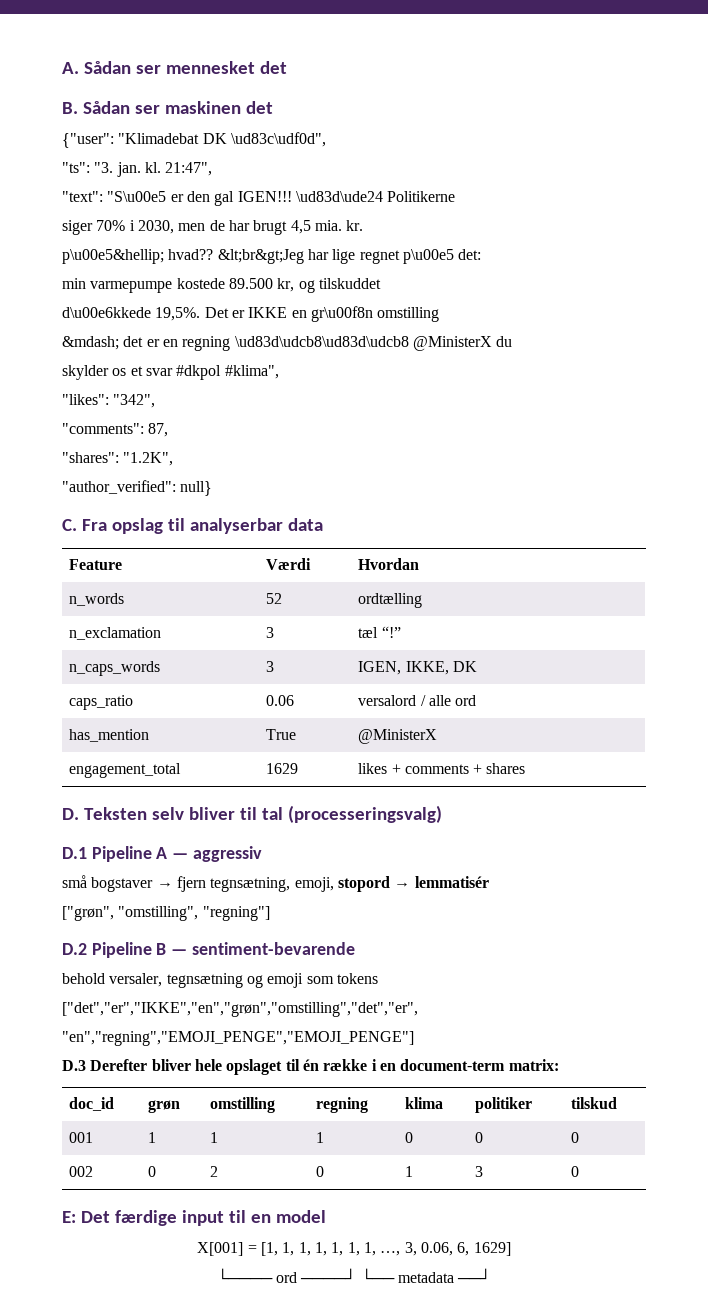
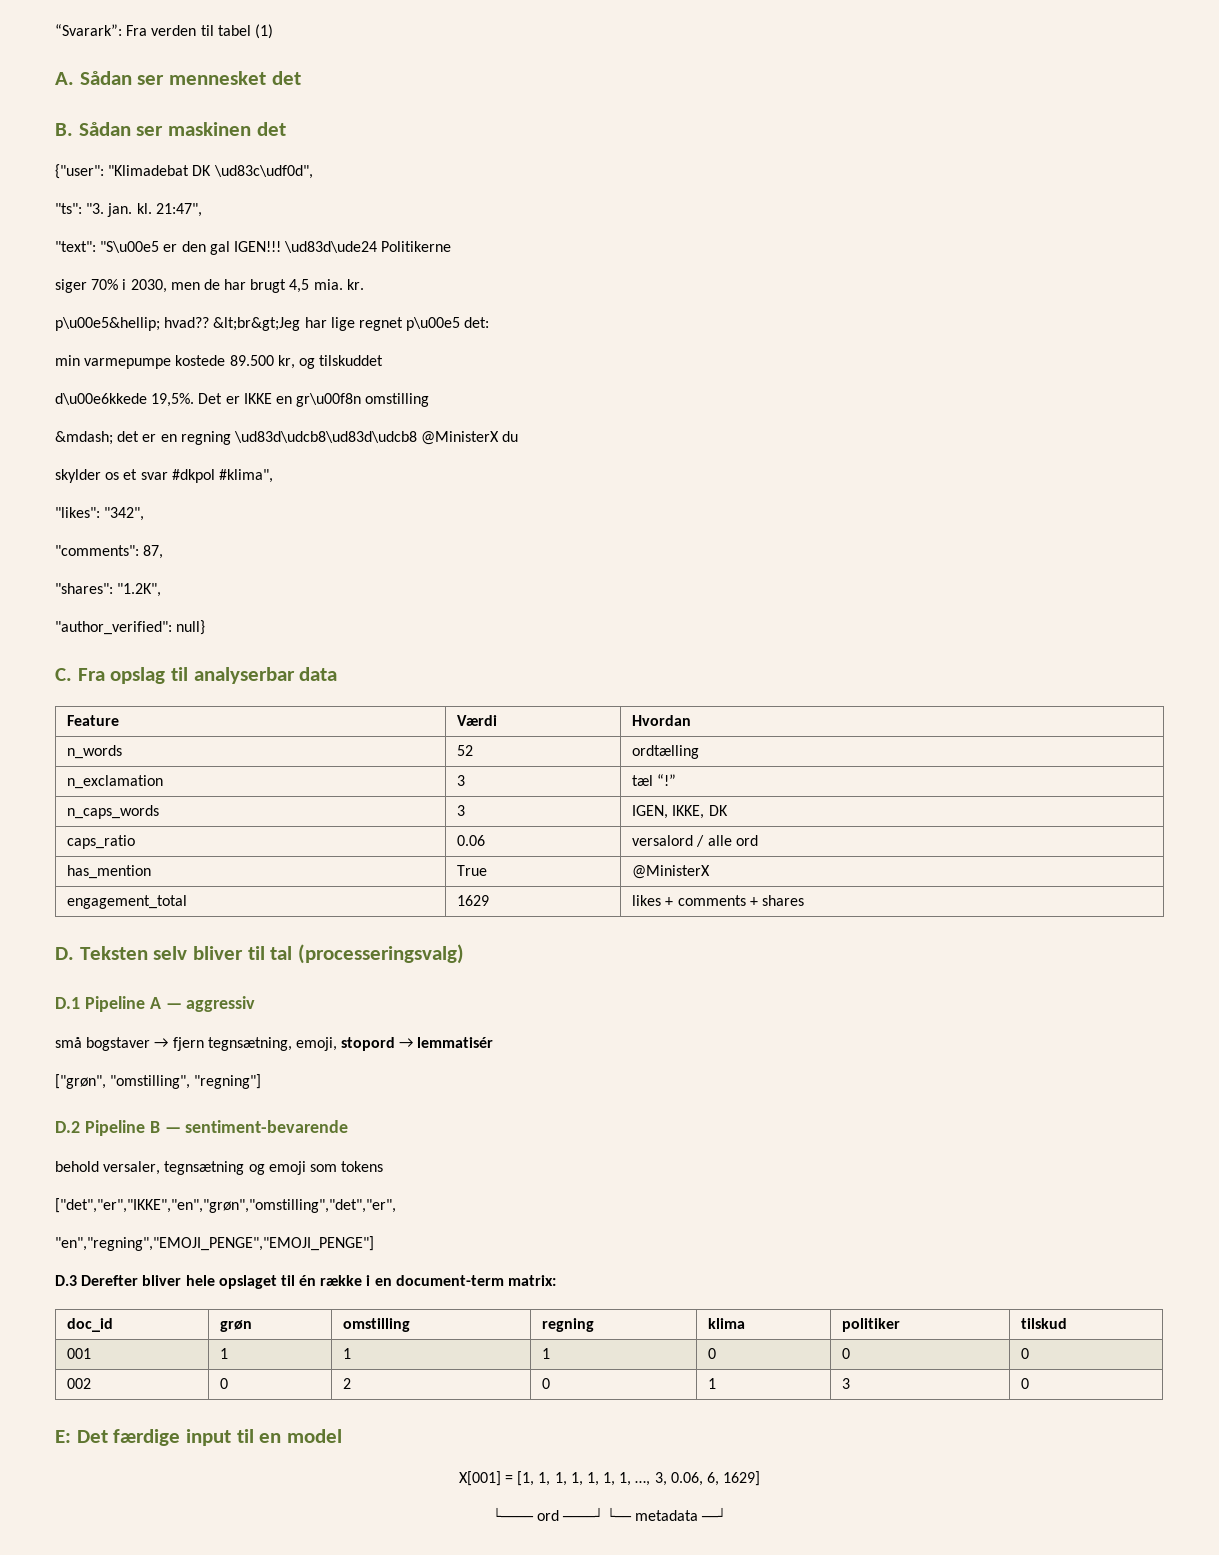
(62, 68) none -> [55,24,273,39] “Svarark”: Fra verden til tabel (1) //

